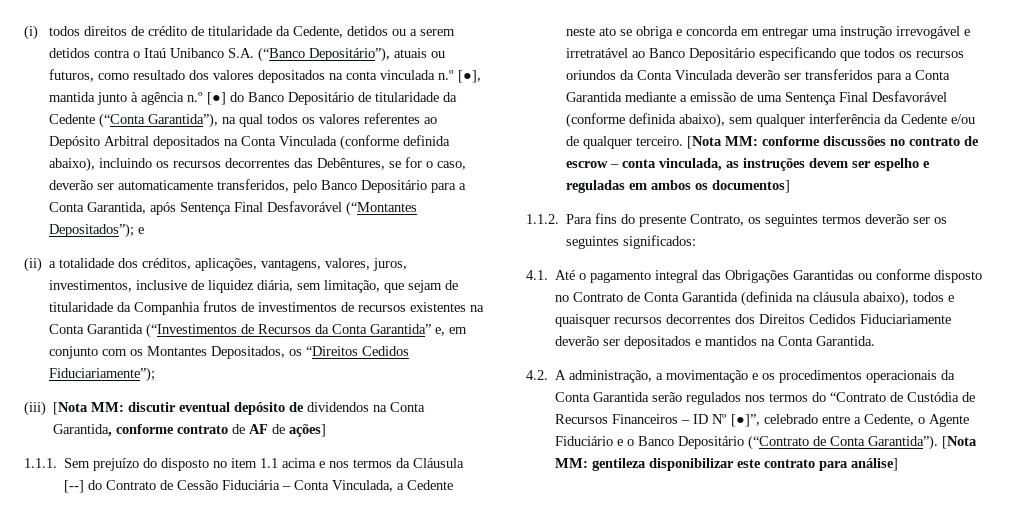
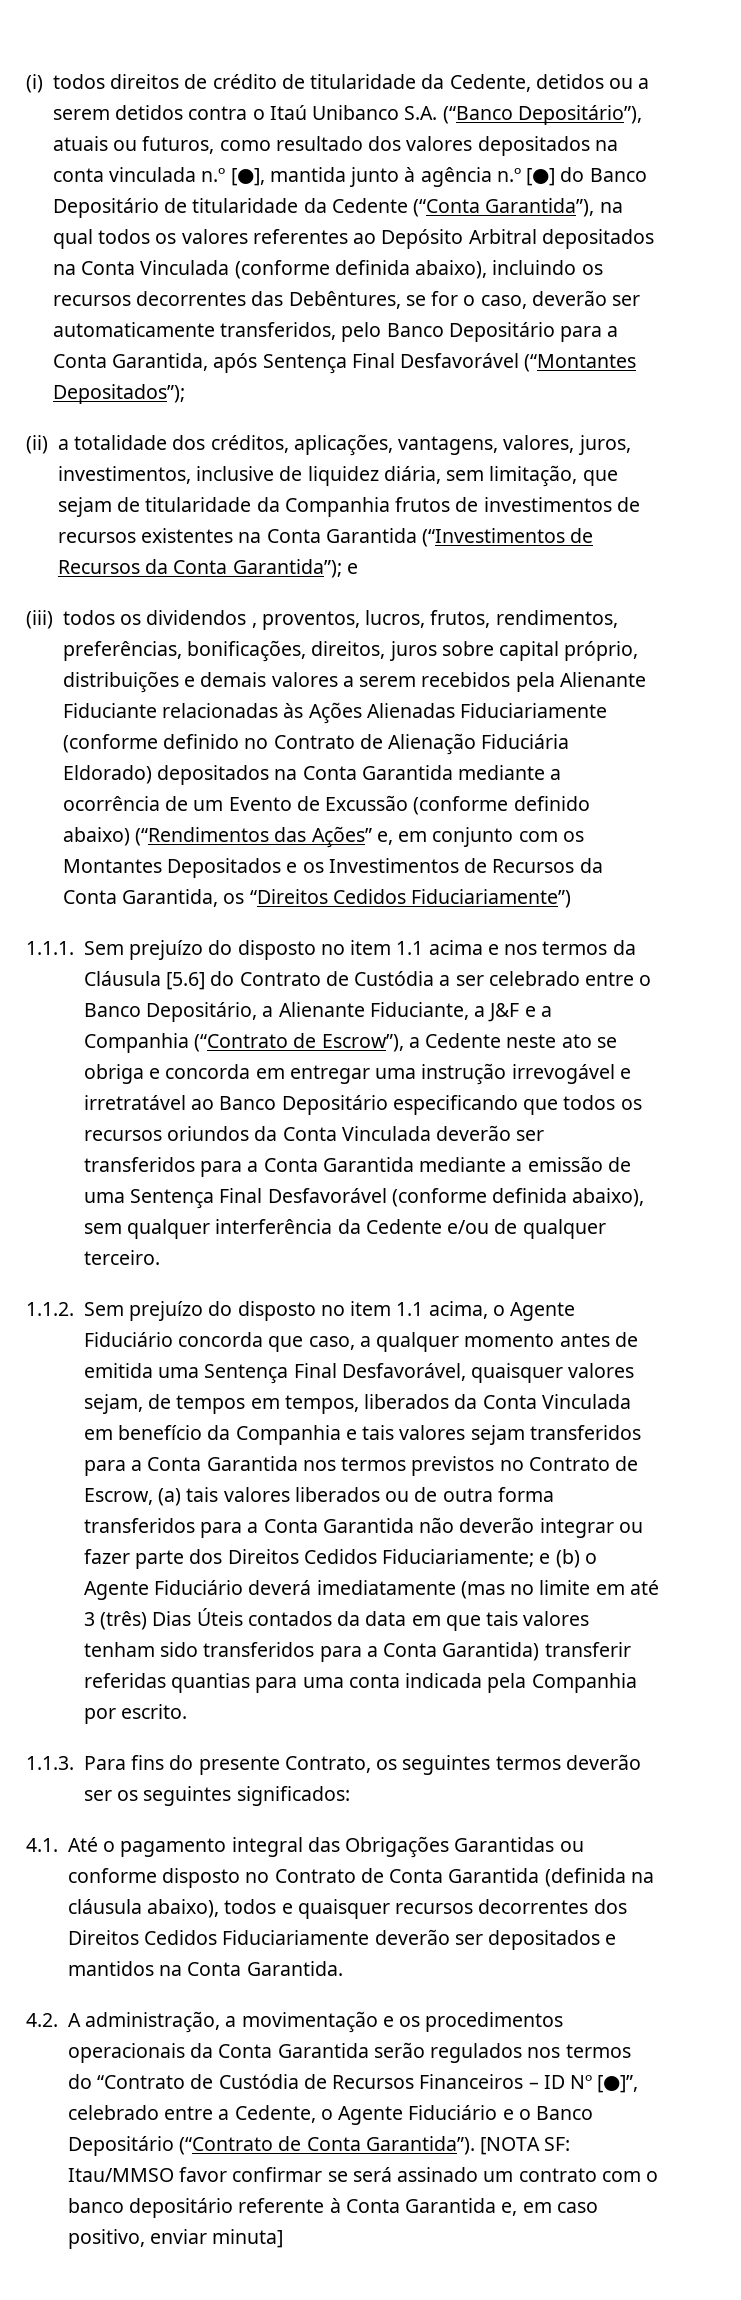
[137,227,144,234] e -> (185, 394) none
[370,324,432,334] Garantida” -> [232,559,358,578] [26,610,618,630] [62,640,639,662] [62,671,646,693] [62,702,608,724] [62,733,570,755] [62,765,562,785] [62,795,590,815] [62,826,372,848] Garantida”); e // (iii) todos os dividendos , proventos, lucros, frutos, rendimentos, preferências, bonificações, direitos, juros sobre capital próprio, distribuições e demais valores a serem recebidos pela Alienante Fiduciante relacionadas às Ações Alienadas Fiduciariamente (conforme definido no Contrato de Alienação Fiduciária Eldorado) depositados na Conta Garantida mediante a ocorrência de um Evento de Excussão (conforme definido abaixo) (“Rendimentos das Ações”
[211,346,410,359] [49,367,156,382] [24,401,426,416] [53,424,327,437] Depositados, os “Direitos Cedidos Fiduciariamente”); // (iii) [Nota MM: discutir eventual depósito de dividendos na Conta Garantida, conforme contrato de AF de ações] -> [167,858,603,878] [62,889,572,908] Depositados e os Investimentos de Recursos da Conta Garantida, os “Direitos Cedidos Fiduciariamente”)
[64,480,85,493] [--] -> [166,972,206,990] [5.6]
[177,480,394,492] Cessão Fiduciária – Conta Vinculada, -> [354,971,652,986] [83,1002,552,1022] [83,1033,404,1053] Custódia a ser celebrado entre o Banco Depositário, a Alienante Fiduciante, a J&F e a Companhia (“Contrato de Escrow”),
[687,136,980,149] [566,158,931,171] [566,180,791,193] [526,214,559,224] [Nota MM: conforme discussões no contrato de escrow – conta vinculada, as instruções devem ser espelho e reguladas em ambos os documentos] // 1.1.2. -> [26,1301,576,1321] [83,1332,638,1352] [83,1363,635,1384] [83,1394,631,1414] [83,1425,641,1445] [83,1456,639,1476] [83,1487,554,1506] [83,1517,643,1538] [83,1549,597,1569] [83,1580,659,1600] [83,1608,590,1631] [83,1642,631,1662] [83,1673,637,1693] [83,1704,188,1724] [26,1756,74,1770] // 1.1.2. Sem prejuízo do disposto no item 1.1 acima, o Agente Fiduciário concorda que caso, a qualquer momento antes de emitida uma Sentença Final Desfavorável, quaisquer valores sejam, de tempos em tempos, liberados da Conta Vinculada em benefício da Companhia e tais valores sejam transferidos para a Conta Garantida nos termos previstos no Contrato de Escrow, (a) tais valores liberados ou de outra forma transferidos para a Conta Garantida não deverão integrar ou fazer parte dos Direitos Cedidos Fiduciariamente; e (b) o Agente Fiduciário deverá imediatamente (mas no limite em até 3 (três) Dias Úteis contados da data em que tais valores tenham sido transferidos para a Conta Garantida) transferir referidas quantias para uma conta indicada pela Companhia por escrito. // 1.1.3.
[942,436,978,449] [555,458,899,471] [Nota MM: gentileza disponibilizar este contrato para análise] -> [480,2137,571,2155] [67,2167,659,2182] [67,2198,598,2218] [67,2229,284,2249] [NOTA SF: Itau/MMSO favor confirmar se será assinado um contrato com o banco depositário referente à Conta Garantida e, em caso positivo, enviar minuta]

